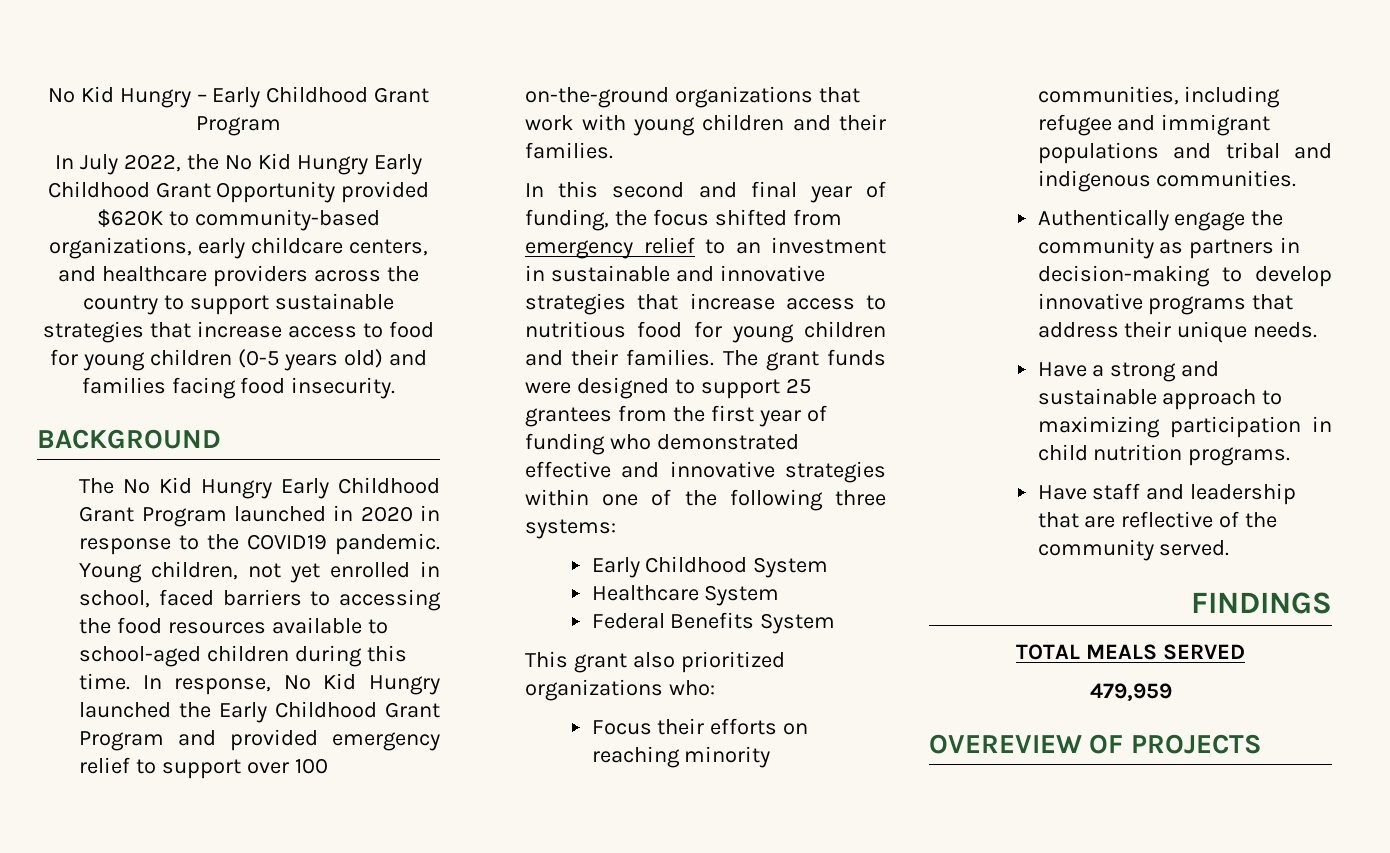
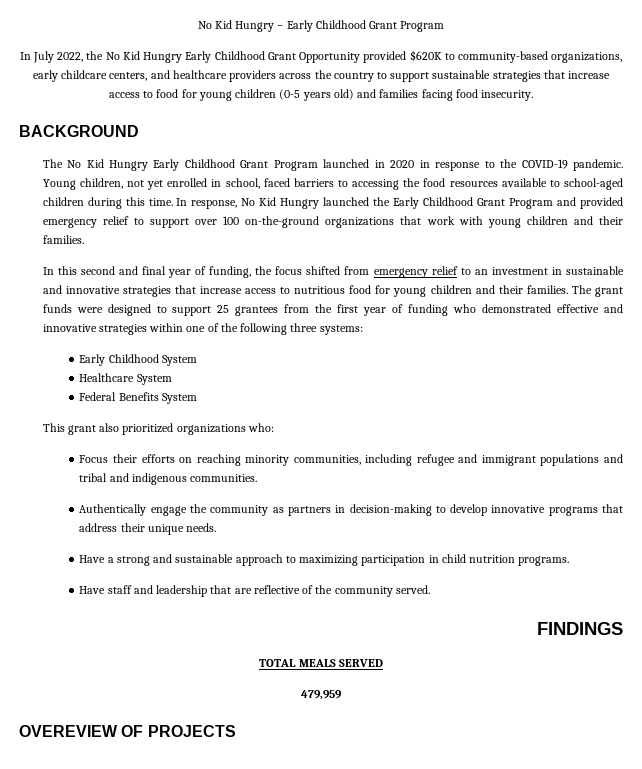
[247,534,328,550] COVID19 -> [521,159,568,169] COVID-19

